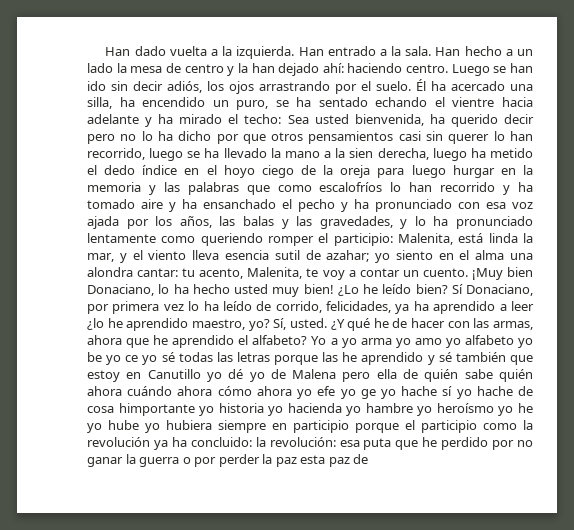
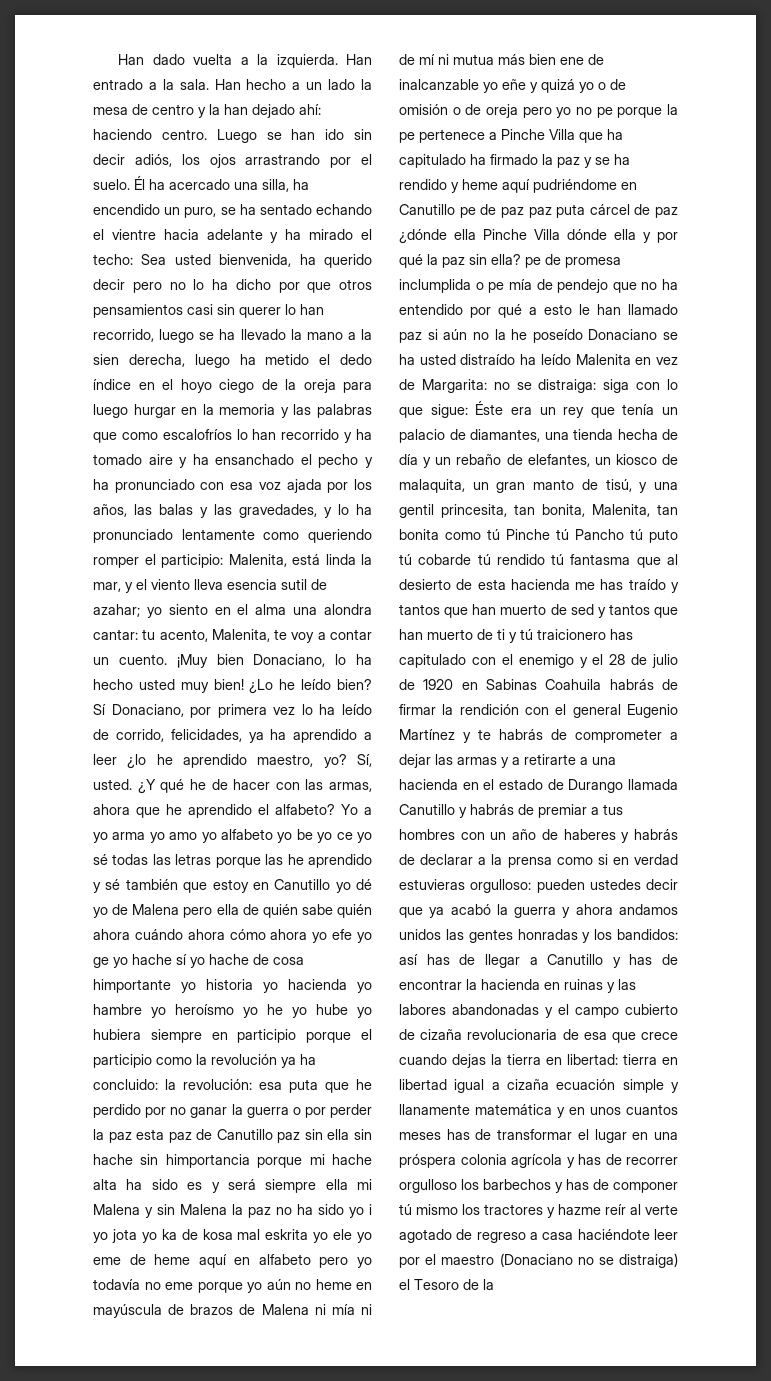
(369, 459) none -> [216,1129,372,1143] [93,1154,372,1168] [93,1179,372,1193] [93,1204,372,1218] [93,1229,372,1243] [93,1254,373,1268] [93,1279,372,1293] [93,1304,372,1318] [399,54,604,65] [399,79,626,93] [399,104,678,118] [399,129,623,143] [399,154,630,168] [399,179,637,193] [399,204,678,218] [399,229,678,244] [399,254,621,268] [399,279,678,293] [399,304,678,318] [399,329,678,343] [399,354,678,365] [399,379,678,393] [399,400,678,418] [399,429,678,443] [399,454,678,468] [399,479,678,493] [399,504,678,518] [399,529,678,543] [399,554,678,568] [399,579,679,593] [399,604,678,618] [399,629,633,643] [399,654,678,668] [399,679,678,690] [399,704,678,718] [399,729,678,743] [399,754,616,768] [399,779,678,793] [399,804,623,818] [399,829,678,843] [399,854,678,868] [399,879,678,893] [399,904,678,918] [399,929,678,943] [399,954,678,968] [399,979,636,993] [399,1004,678,1018] [399,1029,678,1043] [399,1054,678,1068] [399,1079,679,1093] [399,1104,678,1118] [399,1129,678,1143] [399,1154,678,1168] [399,1179,678,1193] [399,1204,678,1218] [399,1229,678,1243] [399,1253,678,1268] [399,1279,494,1290] Canutillo paz sin ella sin hache sin himportancia porque mi hache alta ha sido es y será siempre ella mi Malena y sin Malena la paz no ha sido yo i yo jota yo ka de kosa mal eskrita yo ele yo eme de heme aquí en alfabeto pero yo todavía no eme porque yo aún no heme en mayúscula de brazos de Malena ni mía ni de mí ni mutua más bien ene de inalcanzable yo eñe y quizá yo o de omisión o de oreja pero yo no pe porque la pe pertenece a Pinche Villa que ha capitulado ha firmado la paz y se ha rendido y heme aquí pudriéndome en Canutillo pe de paz paz puta cárcel de paz ¿dónde ella Pinche Villa dónde ella y por qué la paz sin ella? pe de promesa inclumplida o pe mía de pendejo que no ha entendido por qué a esto le han llamado paz si aún no la he poseído Donaciano se ha usted distraído ha leído Malenita en vez de Margarita: no se distraiga: siga con lo que sigue: Éste era un rey que tenía un palacio de diamantes, una tienda hecha de día y un rebaño de elefantes, un kiosco de malaquita, un gran manto de tisú, y una gentil princesita, tan bonita, Malenita, tan bonita como tú Pinche tú Pancho tú puto tú cobarde tú rendido tú fantasma que al desierto de esta hacienda me has traído y tantos que han muerto de sed y tantos que han muerto de ti y tú traicionero has capitulado con el enemigo y el 28 de julio de 1920 en Sabinas Coahuila habrás de firmar la rendición con el general Eugenio Martínez y te habrás de comprometer a dejar las armas y a retirarte a una hacienda en el estado de Durango llamada Canutillo y habrás de premiar a tus hombres con un año de haberes y habrás de declarar a la prensa como si en verdad estuvieras orgulloso: pueden ustedes decir que ya acabó la guerra y ahora andamos unidos las gentes honradas y los bandidos: así has de llegar a Canutillo y has de encontrar la hacienda en ruinas y las labores abandonadas y el campo cubierto de cizaña revolucionaria de esa que crece cuando dejas la tierra en libertad: tierra en libertad igual a cizaña ecuación simple y llanamente matemática y en unos cuantos meses has de transformar el lugar en una próspera colonia agrícola y has de recorrer orgulloso los barbechos y has de componer tú mismo los tractores y hazme reír al verte agotado de regreso a casa haciéndote leer por el maestro (Donaciano no se distraiga) el Tesoro de la

